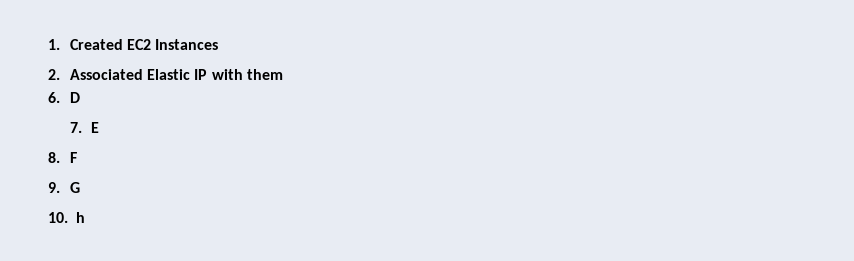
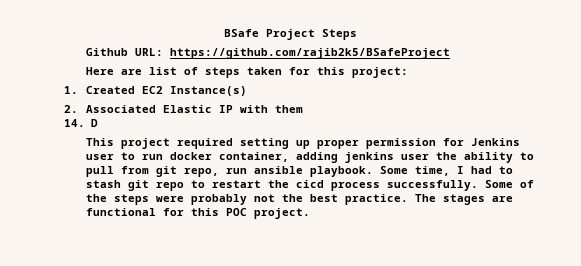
(48, 44) none -> [224,29,357,40] [85,48,450,59] [85,67,408,78] BSafe Project Steps // Github URL: https://github.com/rajib2k5/BSafeProject // Here are list of steps taken for this project: //
[155,39,219,50] Instances -> [169,86,247,96] Instance(s)
[48,92,61,103] 6. -> [64,119,86,127] 14.
[69,122,99,133] [48,152,77,163] [48,182,80,193] [48,212,86,223] 7. E // 8. F // 9. G // 10. h -> [85,138,520,149] [85,152,534,163] [85,166,513,177] [85,180,534,191] [85,194,513,205] [85,208,310,219] This project required setting up proper permission for Jenkins user to run docker container, adding jenkins user the ability to pull from git repo, run ansible playbook. Some time, I had to stash git repo to restart the cicd process successfully. Some of the steps were probably not the best practice. The stages are functional for this POC project.

